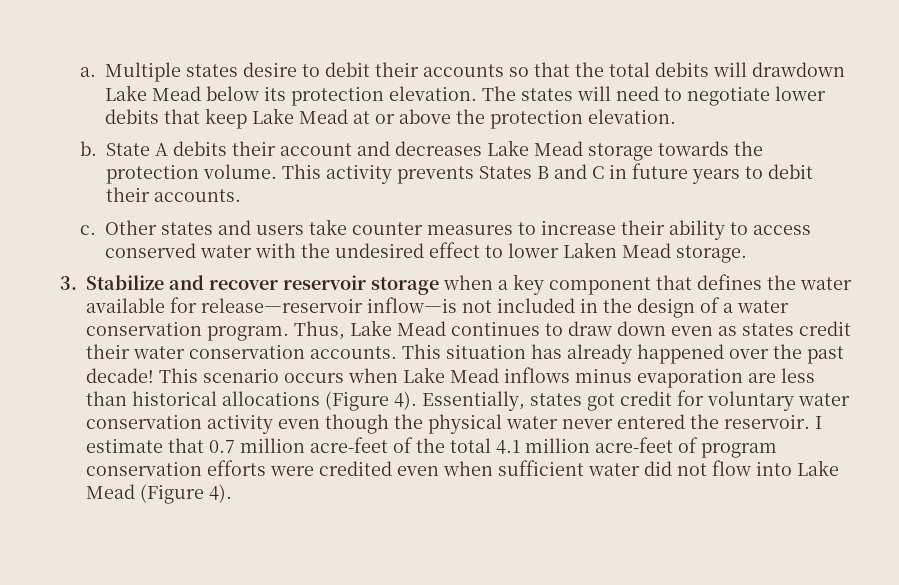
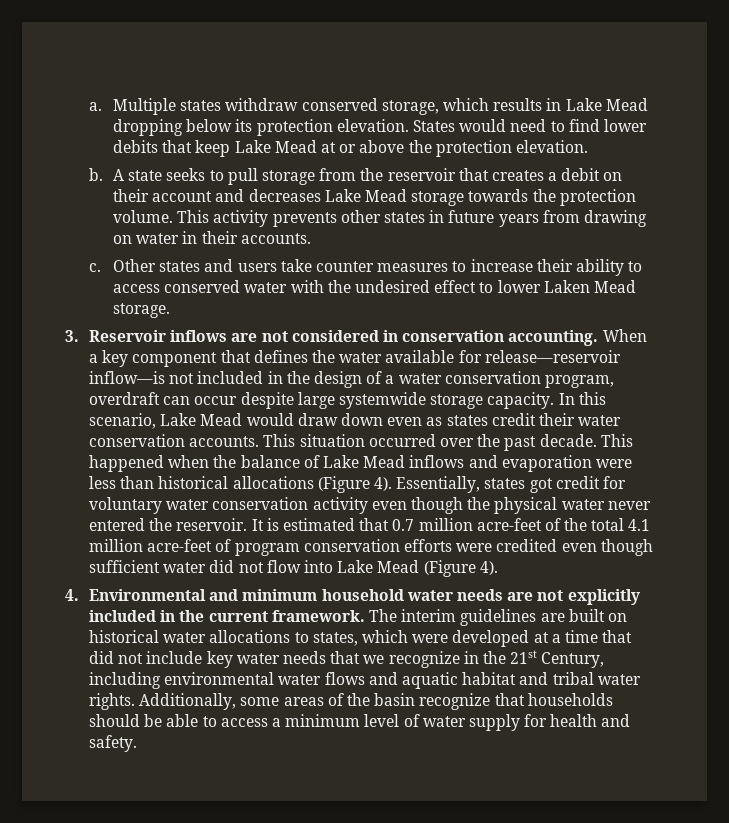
[242,62,845,77] [104,85,201,101] desire to debit their accounts so that the total debits will drawdown Lake Mead -> [225,98,648,115] [113,119,184,136] withdraw conserved storage, which results in Lake Mead dropping
[481,86,611,101] The states will -> [412,119,507,132] States would
[686,86,770,106] negotiate -> [568,119,600,132] find
[105,141,227,156] State A debits -> [113,168,623,185] A state seeks to pull storage from the reservoir that creates a debit on
[478,163,813,184] States B and C in future years to debit -> [340,210,647,227] [113,231,198,244] other states in future years from drawing on water in
[85,275,493,295] Stabilize and recover reservoir storage when -> [89,329,647,346] Reservoir inflows are not considered in conservation accounting. When
[206,320,563,341] program. Thus, Lake Mead continues to -> [544,375,614,388] [89,392,606,409] [89,413,294,429] program, overdraft can occur despite large systemwide storage capacity. In this scenario, Lake Mead would
[530,344,844,364] [85,367,776,388] has already happened over the past decade! This scenario occurs when Lake Mead inflows minus evaporation are -> [368,434,633,451] [89,455,632,472] occurred over the past decade. This happened when the balance of Lake Mead inflows and evaporation were
[814,416,822,429] [85,438,163,453] I estimate -> [251,518,355,531] It is estimated
[442,461,493,476] when -> [600,539,653,556] though
(232, 493) none -> [65,589,640,605] [89,609,627,626] [89,630,633,647] [89,650,605,668] [89,672,641,689] [89,693,613,710] [89,714,631,731] [89,735,138,752] // 4. Environmental and minimum household water needs are not explicitly included in the current framework. The interim guidelines are built on historical water allocations to states, which were developed at a time that did not include key water needs that we recognize in the 21st Century, including environmental water flows and aquatic habitat and tribal water rights. Additionally, some areas of the basin recognize that households should be able to access a minimum level of water supply for health and safety.

